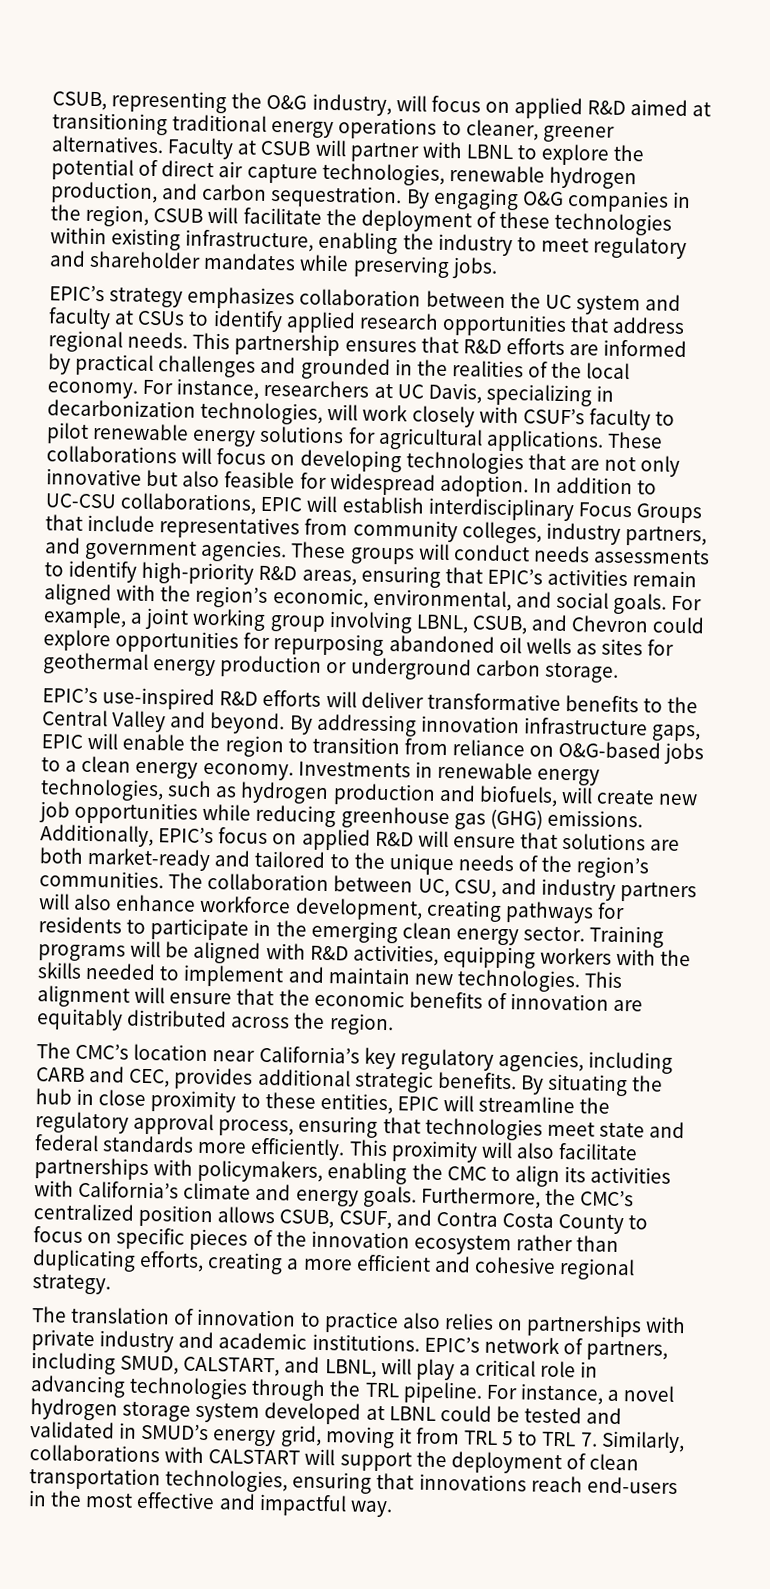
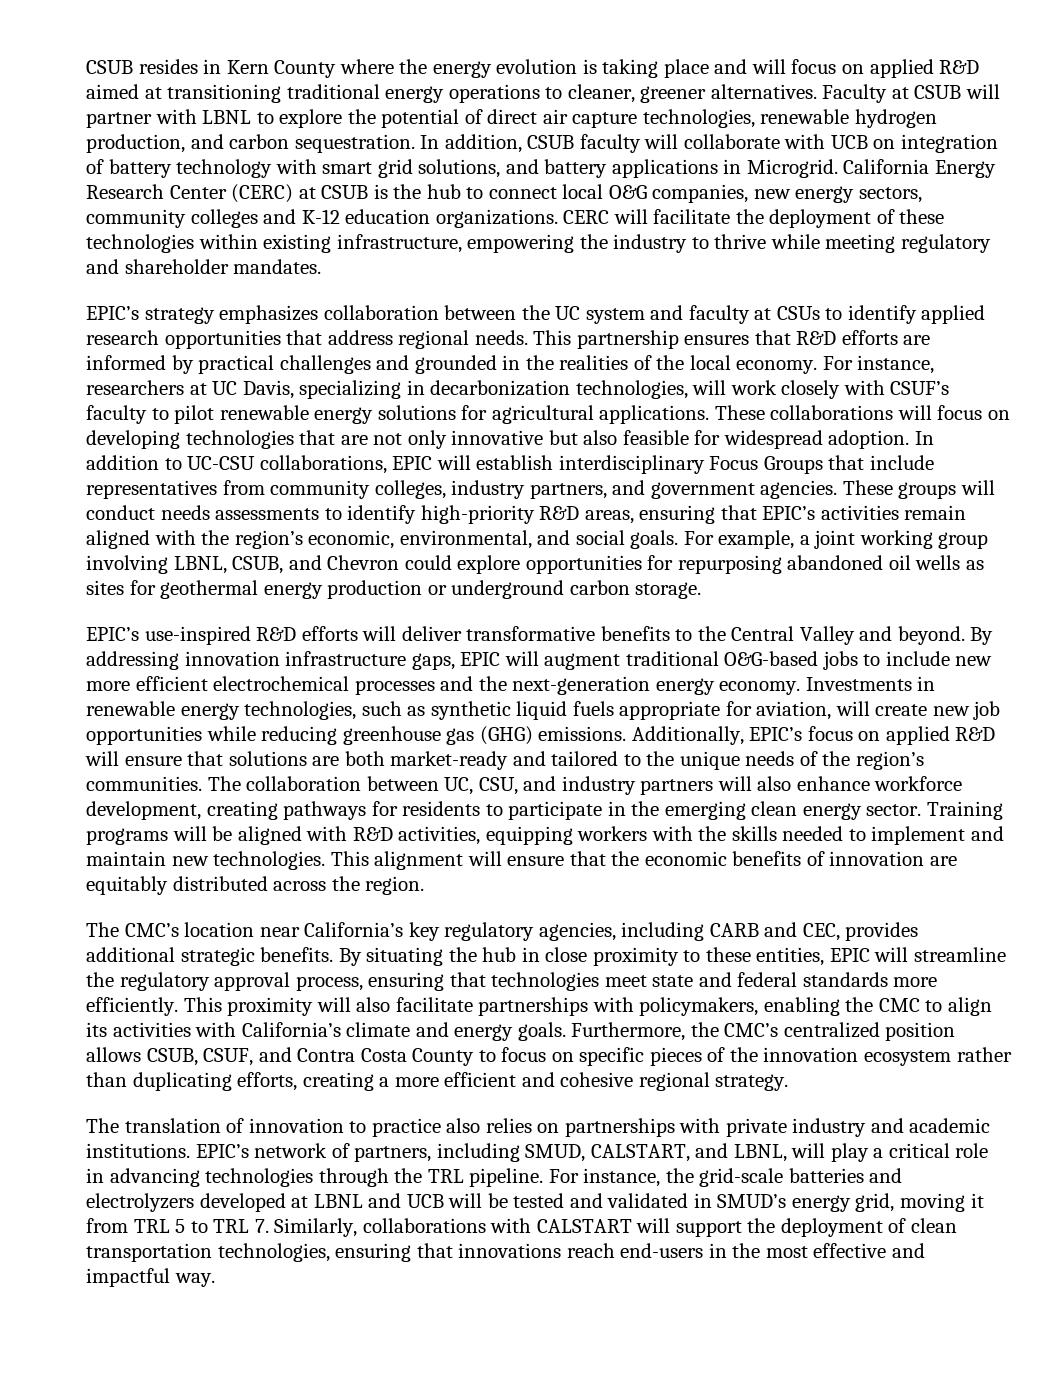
[52,90,392,117] CSUB, representing the O&G industry, -> [86,59,748,78] CSUB resides in Kern County where the energy evolution is taking place and
[405,187,692,213] [50,204,204,227] By engaging O&G companies in the region, CSUB -> [420,134,998,153] [86,159,996,178] [86,184,923,203] [86,209,610,228] In addition, CSUB faculty will collaborate with UCB on integration of battery technology with smart grid solutions, and battery applications in Microgrid. California Energy Research Center (CERC) at CSUB is the hub to connect local O&G companies, new energy sectors, community colleges and K-12 education organizations. CERC
[318,231,399,255] enabling -> [467,234,575,253] empowering
[540,236,688,260] [49,250,498,279] meet regulatory and shareholder mandates while preserving jobs. -> [714,234,991,253] [86,259,322,274] thrive while meeting regulatory and shareholder mandates.
[122,733,705,765] [41,755,132,773] enable the region to transition from reliance on O&G-based jobs to a clean -> [544,651,993,670] [86,676,651,695] augment traditional O&G-based jobs to include new more efficient electrochemical processes and the next-generation
[240,781,558,807] hydrogen production and biofuels, -> [430,701,832,720] synthetic liquid fuels appropriate for aviation,
[607,1385,676,1402] [30,1398,492,1425] a novel hydrogen storage system developed at LBNL could -> [665,1168,903,1187] [86,1193,483,1212] the grid-scale batteries and electrolyzers developed at LBNL and UCB will

